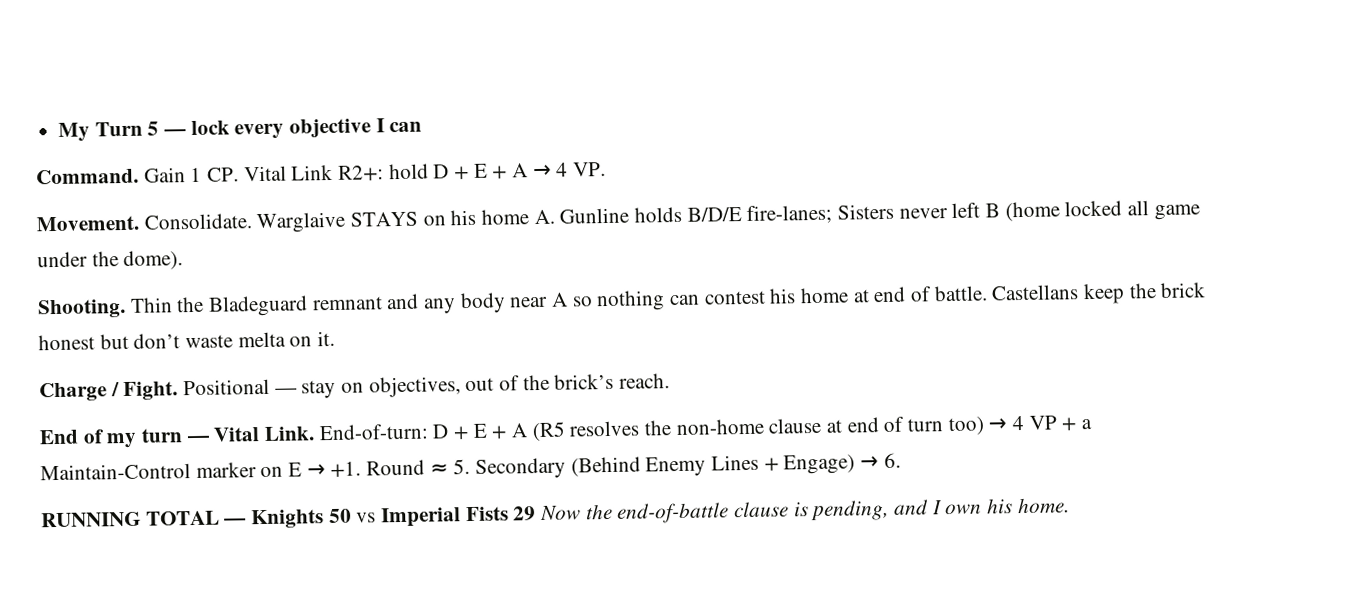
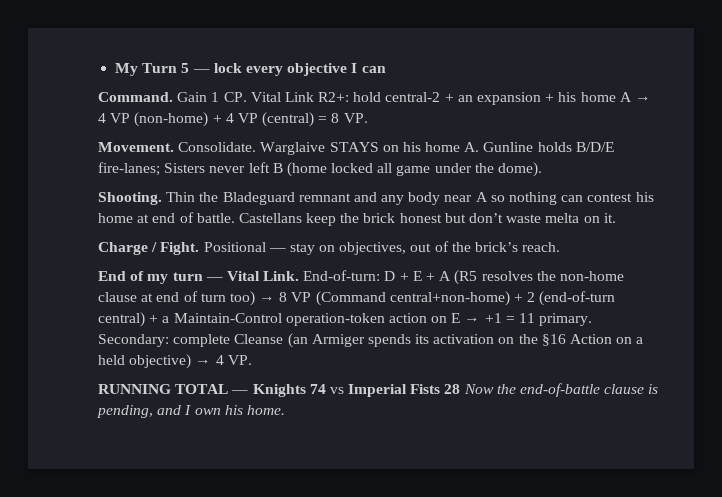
[433,162,569,180] D + E + A → 4 -> [385,92,651,105] [98,112,340,127] central-2 + an expansion + his home A → 4 VP (non-home) + 4 VP (central) = 8
[1012,415,1057,431] 4 VP -> [279,291,616,306] [98,312,145,327] 8 VP (Command central+non-home) + 2 (end-of-turn central)
[195,462,257,478] marker -> [285,313,427,326] operation-token action
[330,452,901,479] +1. Round ≈ 5. Secondary (Behind Enemy Lines + Engage) → 6. -> [484,313,593,326] [98,333,644,348] [98,354,252,369] +1 = 11 primary. Secondary: complete Cleanse (an Armiger spends its activation on the §16 Action on a held objective) → 4 VP.
[328,508,352,524] 50 -> [309,384,326,394] 74
[513,506,537,521] 29 -> [444,384,461,394] 28

